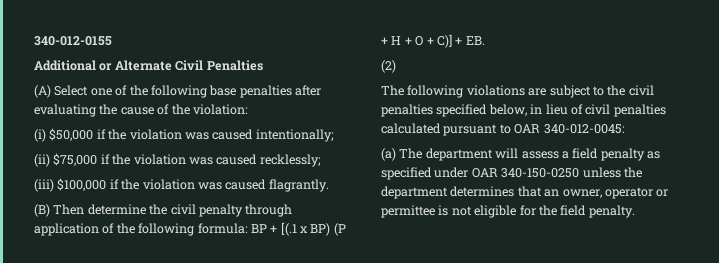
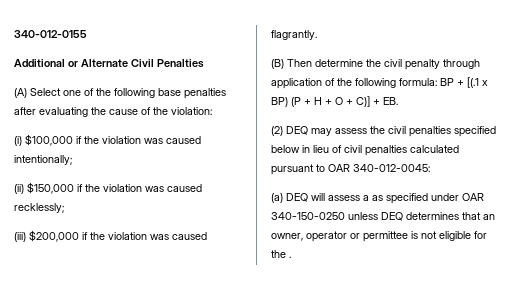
[49,128,94,141] $50,000 -> [25,134,73,146] $100,000
[53,153,98,166] $75,000 -> [27,182,74,194] $150,000
[57,178,107,191] $100,000 -> [29,230,79,242] $200,000
[381,85,604,98] // The following violations are subject to -> [286,126,367,136] DEQ may assess
[488,104,527,116] below, -> [271,145,300,153] below
[399,148,493,161] The department -> [286,193,308,202] DEQ
[572,148,645,161] field penalty -> (369, 198) none
[623,167,642,178] [381,186,448,199] the department -> [381,212,403,221] DEQ
[560,205,635,218] field penalty. -> [289,256,291,258] .

